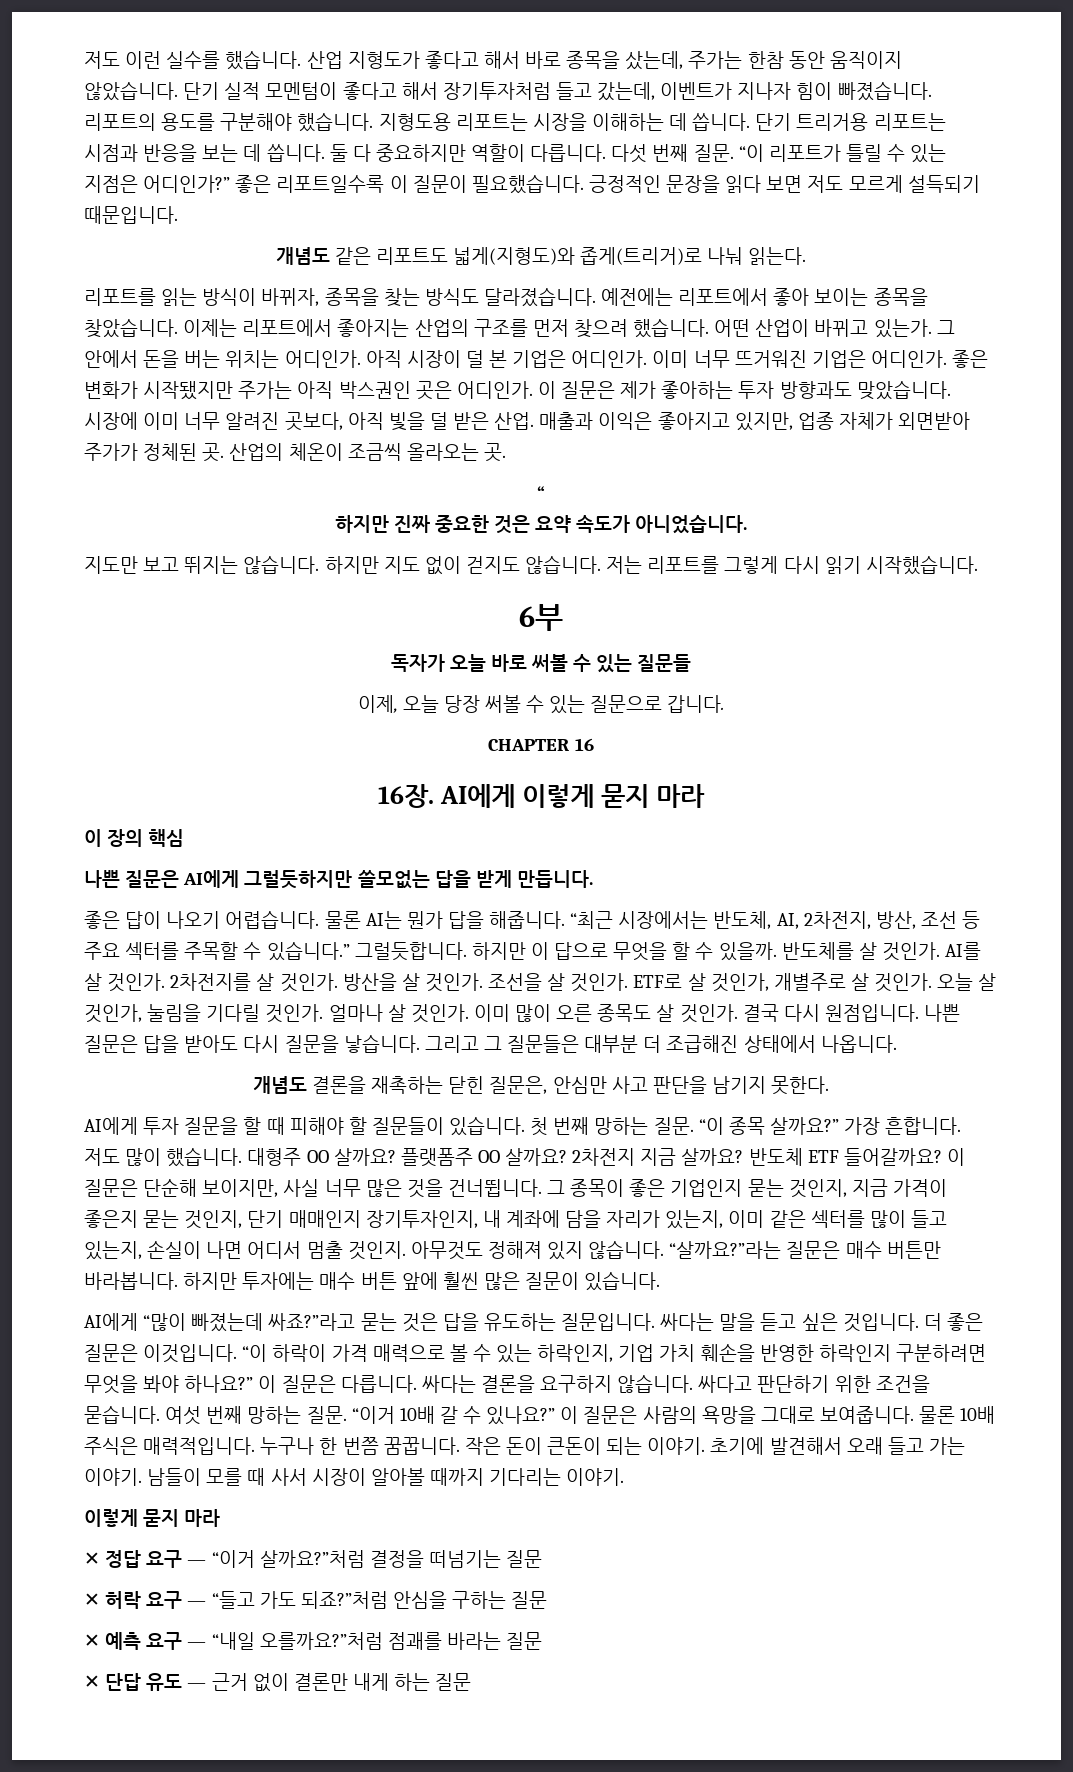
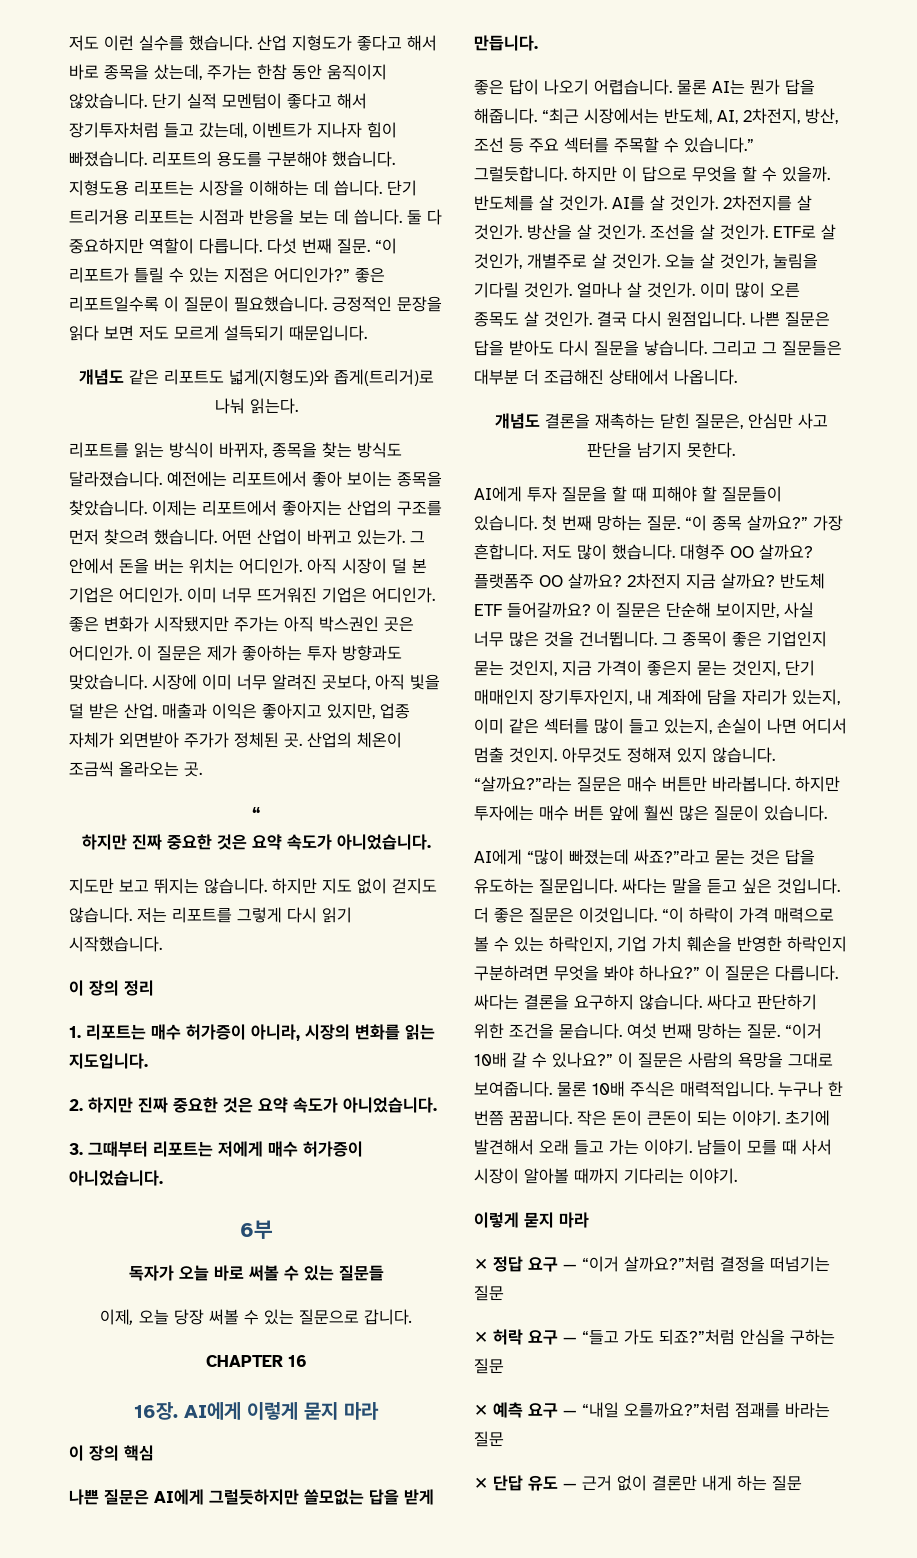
(978, 565) none -> [69,980,154,996] [69,1024,435,1041] [69,1053,148,1069] [69,1097,437,1113] [69,1141,363,1157] [69,1170,163,1186] // 이 장의 정리 // 1. 리포트는 매수 허가증이 아니라, 시장의 변화를 읽는 지도입니다. // 2. 하지만 진짜 중요한 것은 요약 속도가 아니었습니다. // 3. 그때부터 리포트는 저에게 매수 허가증이 아니었습니다.

